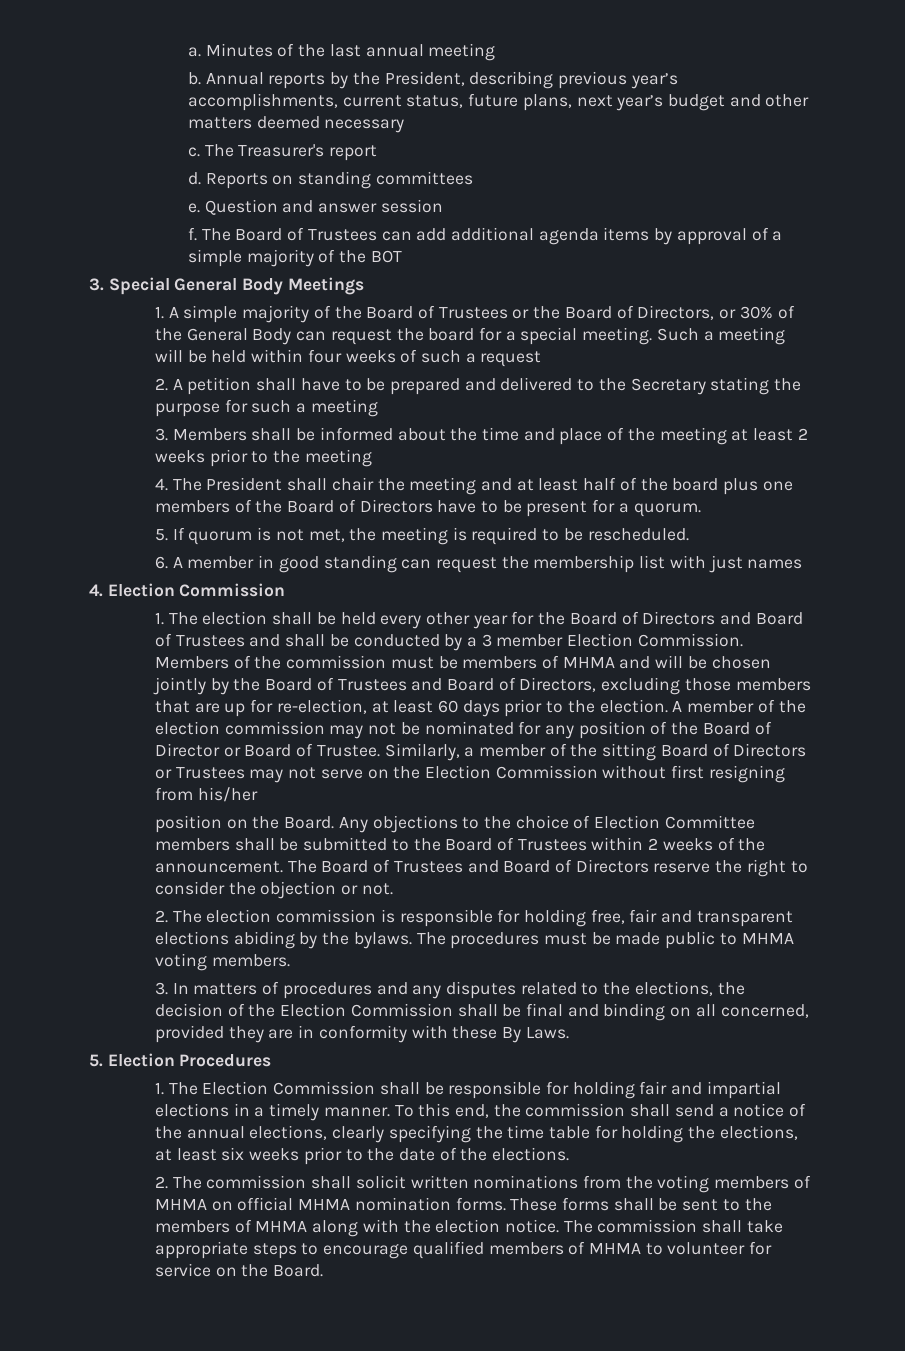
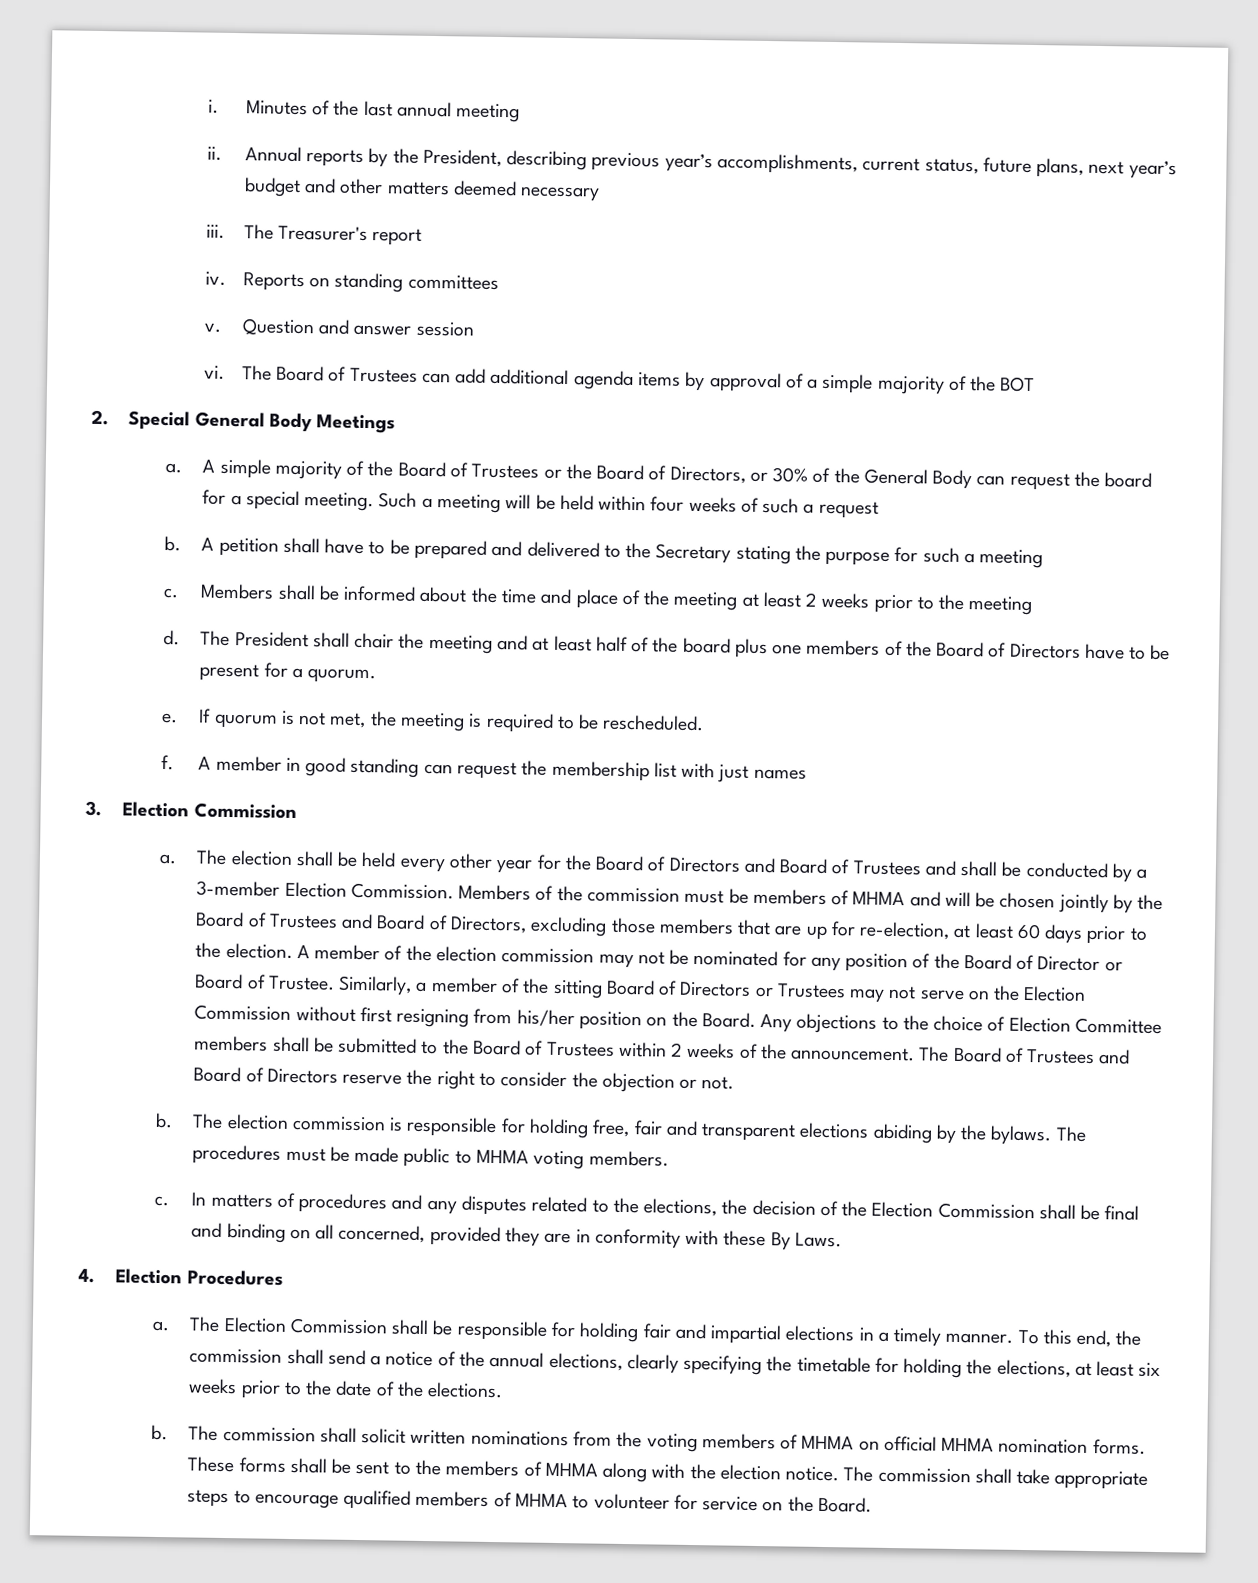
[187,47,201,57] a. -> [208,99,220,114] i.
[187,72,201,85] b. -> [207,146,223,161] ii.
[187,147,200,157] c. -> [206,224,226,239] iii.
[187,172,201,185] d. -> [205,271,227,286] iv.
[187,203,200,213] e. -> [204,323,222,333] v.
[187,227,197,241] f. -> [204,365,226,380] vi.
[89,278,104,291] 3. -> [91,409,109,426] 2.
[154,306,164,319] 1. -> [164,462,182,474] a.
[154,378,168,391] 2. -> [163,535,181,552] b.
[154,428,168,441] 3. -> [162,587,179,599] c.
[154,478,168,491] 4. -> [162,629,180,646] d.
[154,529,168,541] 5. -> [160,712,178,724] e.
[154,556,168,569] 6. -> [160,754,174,771] f.
[89,584,103,597] 4. -> [85,800,102,817] 3.
[154,612,164,625] 1. -> [158,853,177,865] a.
[481,634,564,647] 3 member -> [196,880,281,897] 3-member
(258, 794) // -> (575, 1018) none
[154,910,168,923] 2. -> [154,1112,173,1129] b.
[154,982,168,995] 3. -> [153,1195,169,1207] c.
[89,1054,103,1067] 5. -> [78,1268,95,1284] 4.
[154,1082,164,1095] 1. -> [151,1320,169,1332] a.
[507,1125,591,1139] time table -> [796,1356,871,1373] timetable
[154,1176,168,1189] 2. -> [150,1424,168,1441] b.

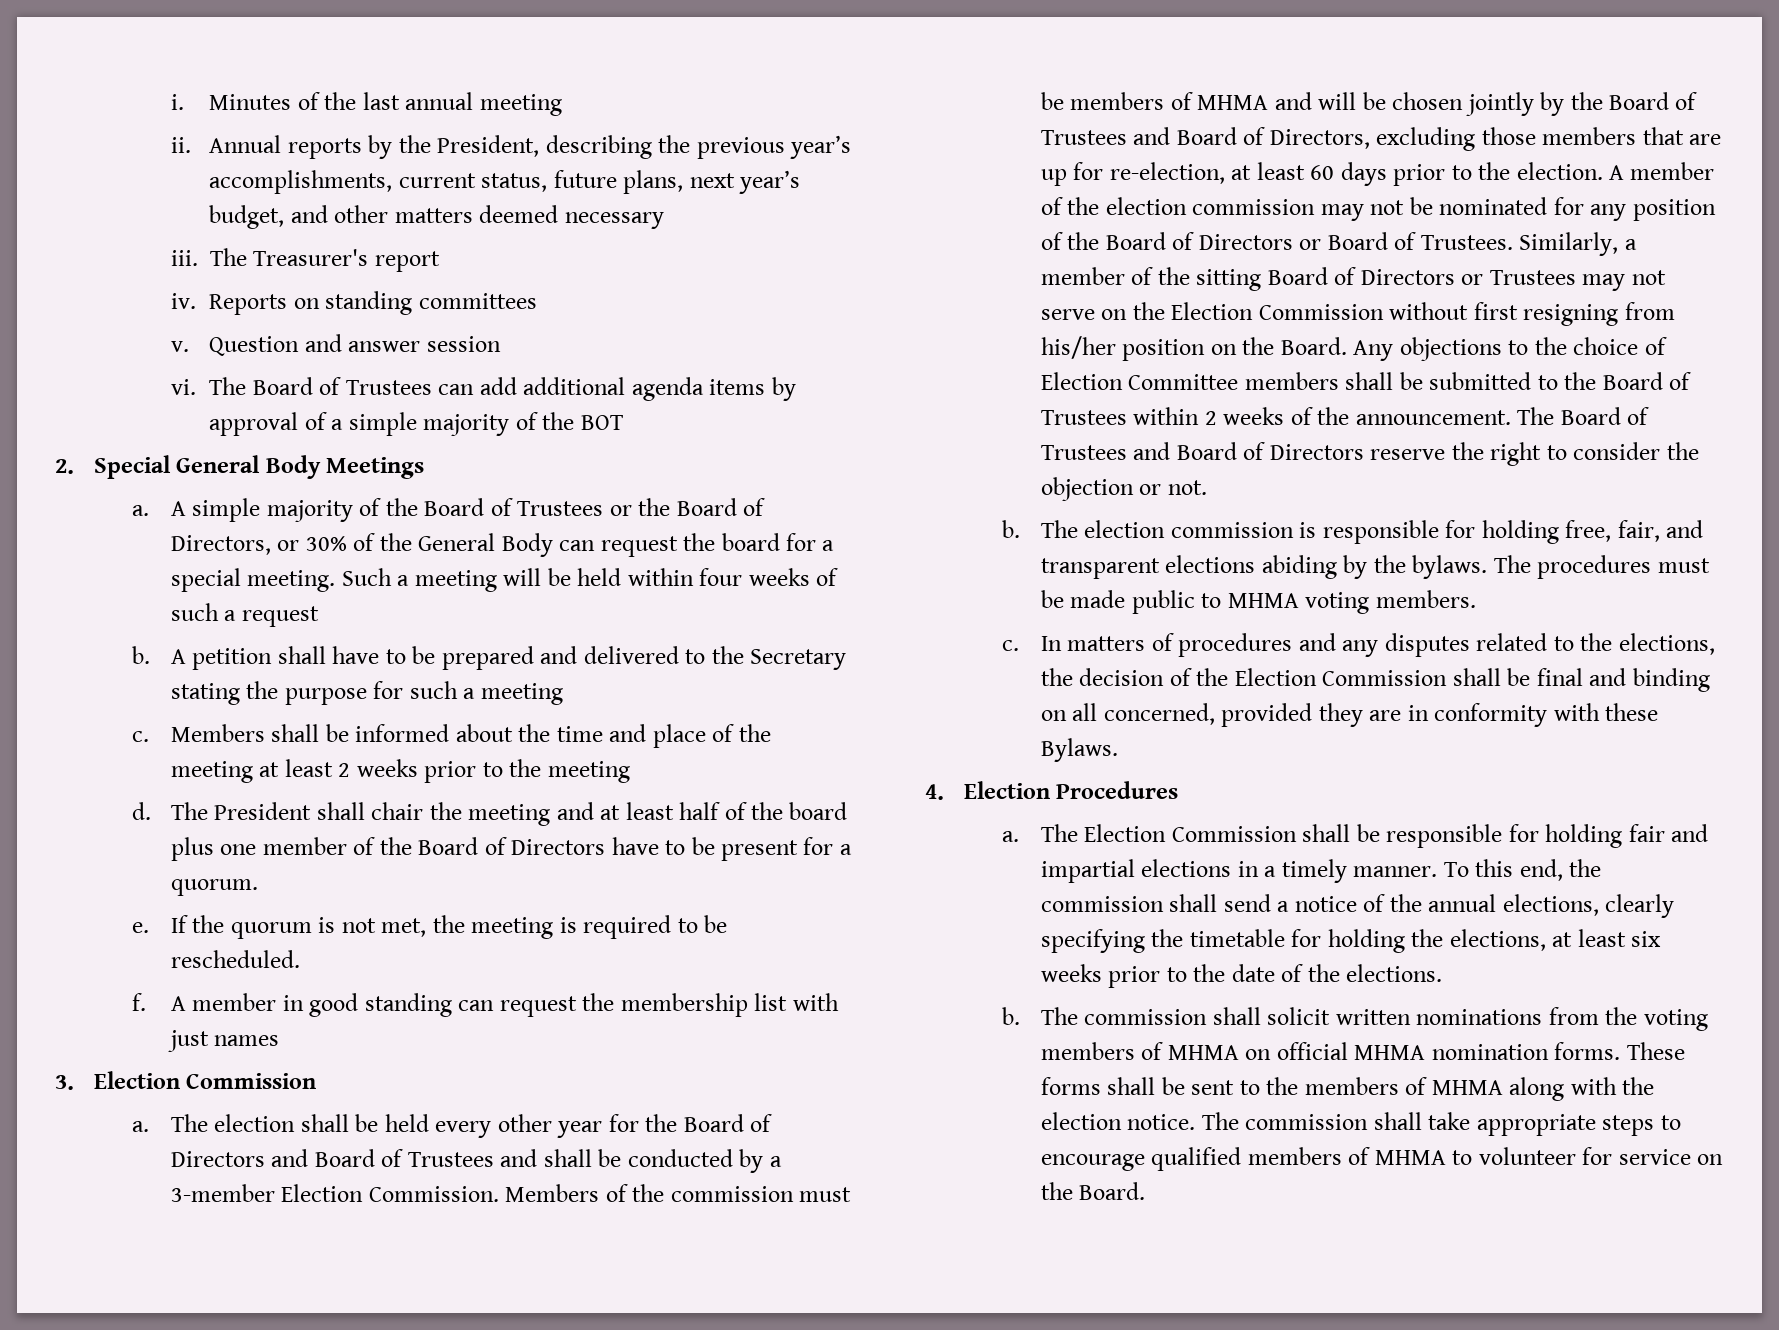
(588, 160) none -> [658,135,691,153] the
[243,177,301,197] budget -> [209,205,285,229] budget,
[806,639,881,656] members -> [262,837,347,855] member
(212, 715) none -> [192,915,225,933] the
[1037,956,1101,972] Director -> [1198,234,1293,250] Directors
[267,975,335,991] Trustee. -> [1420,235,1513,250] Trustees.
[633,1120,663,1136] fair -> [1617,520,1660,542] fair,
[770,1232,842,1251] By Laws. -> [1040,738,1118,762] Bylaws.

